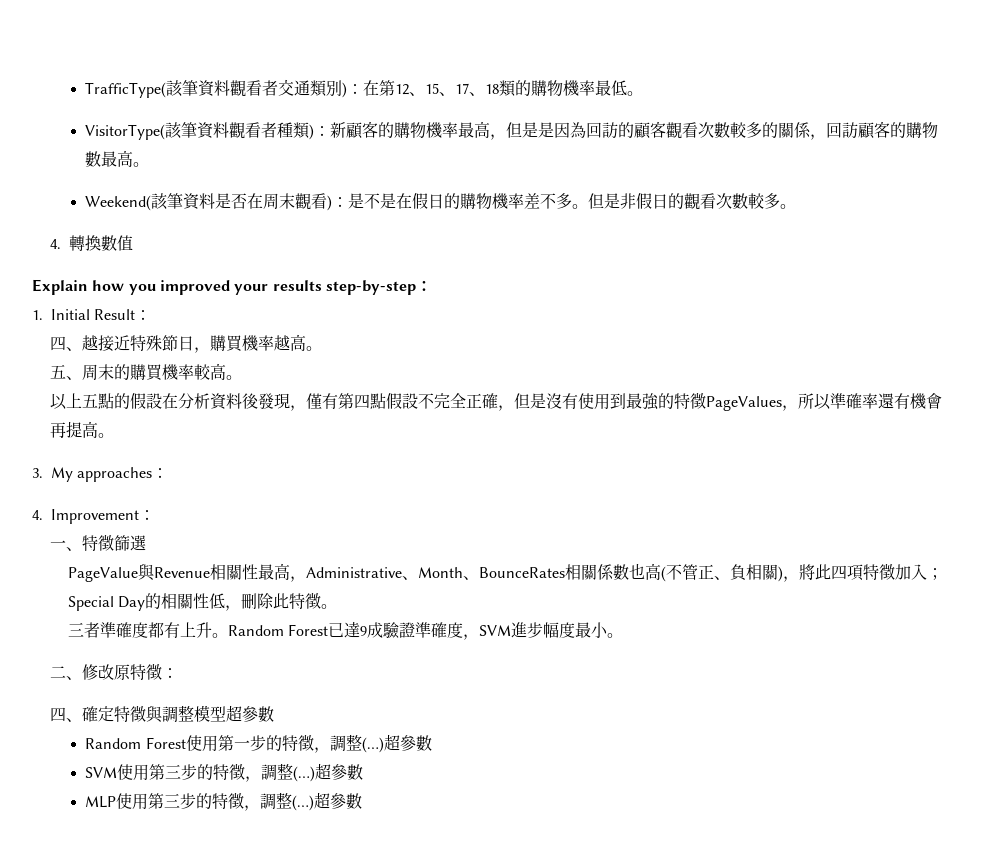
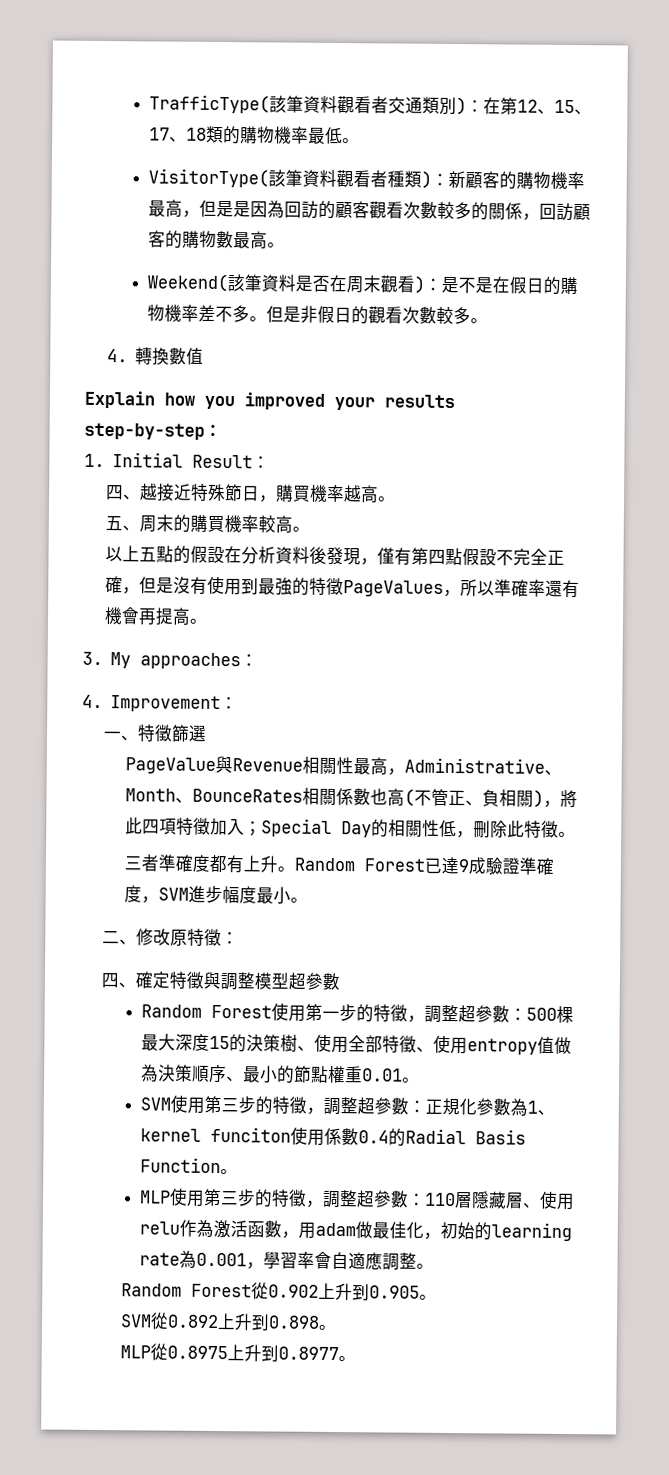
[361,734,432,753] (…)超參數 -> [458,1005,575,1024] [141,1033,573,1055] [141,1064,421,1084] 超參數：500棵最大深度15的決策樹、使用全部特徵、使用entropy值做為決策順序、最小的節點權重0.01。
[293,763,364,782] (…)超參數 -> [357,1097,556,1117] [140,1126,527,1147] [140,1157,239,1175] 超參數：正規化參數為1、kernel funciton使用係數0.4的Radial Basis Function。
[292,792,363,811] (…)超參數 -> [356,1190,576,1211] [139,1219,573,1242] [139,1250,435,1271] [121,1282,438,1301] [120,1312,337,1331] [120,1343,357,1362] 超參數：110層隱藏層、使用relu作為激活函數，用adam做最佳化，初始的learning rate為0.001，學習率會自適應調整。 // Random Forest從0.902上升到0.905。 // SVM從0.892上升到0.898。 // MLP從0.8975上升到0.8977。

